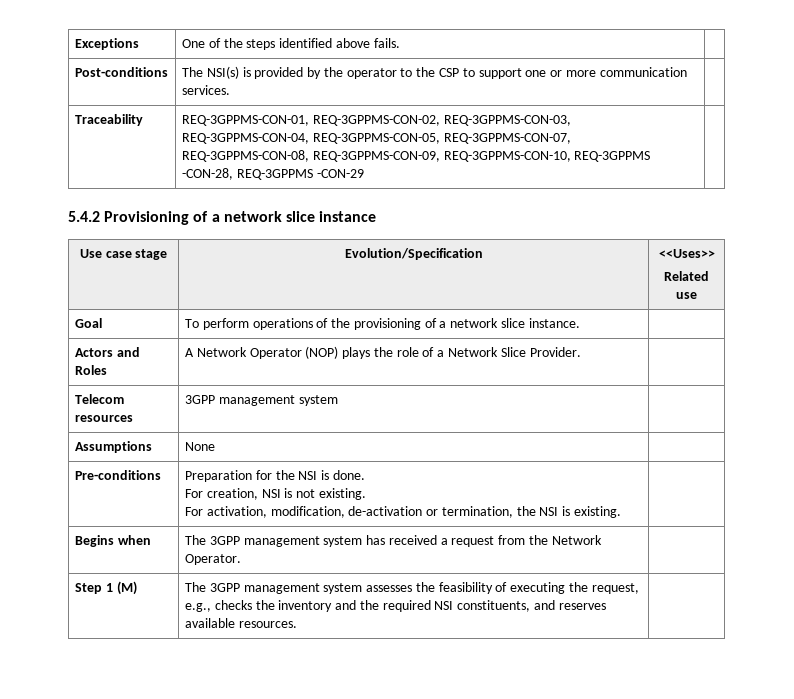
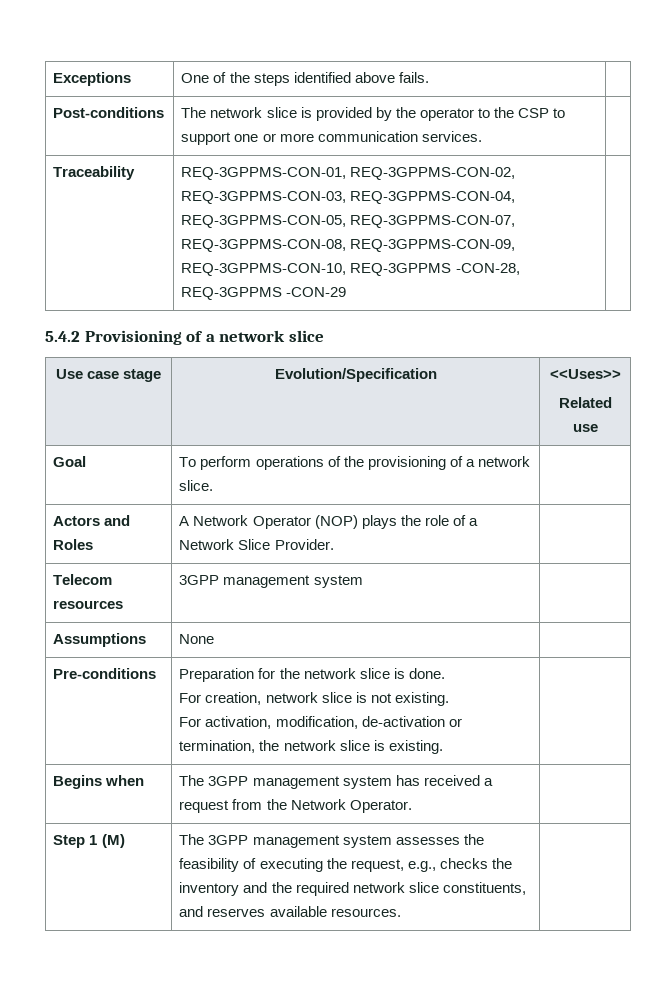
[206,66,239,79] NSI(s) -> [210,107,297,118] network slice
[319,211,377,222] instance -> (324, 336) none
[501,318,580,328] slice instance. -> [179,480,214,491] slice.
[298,471,318,480] NSI -> [303,668,390,679] network slice
[261,489,281,498] NSI -> [265,692,352,703] network slice
[539,507,559,516] NSI -> [283,740,370,751] network slice
[434,601,454,610] NSI -> [352,882,439,893] network slice

